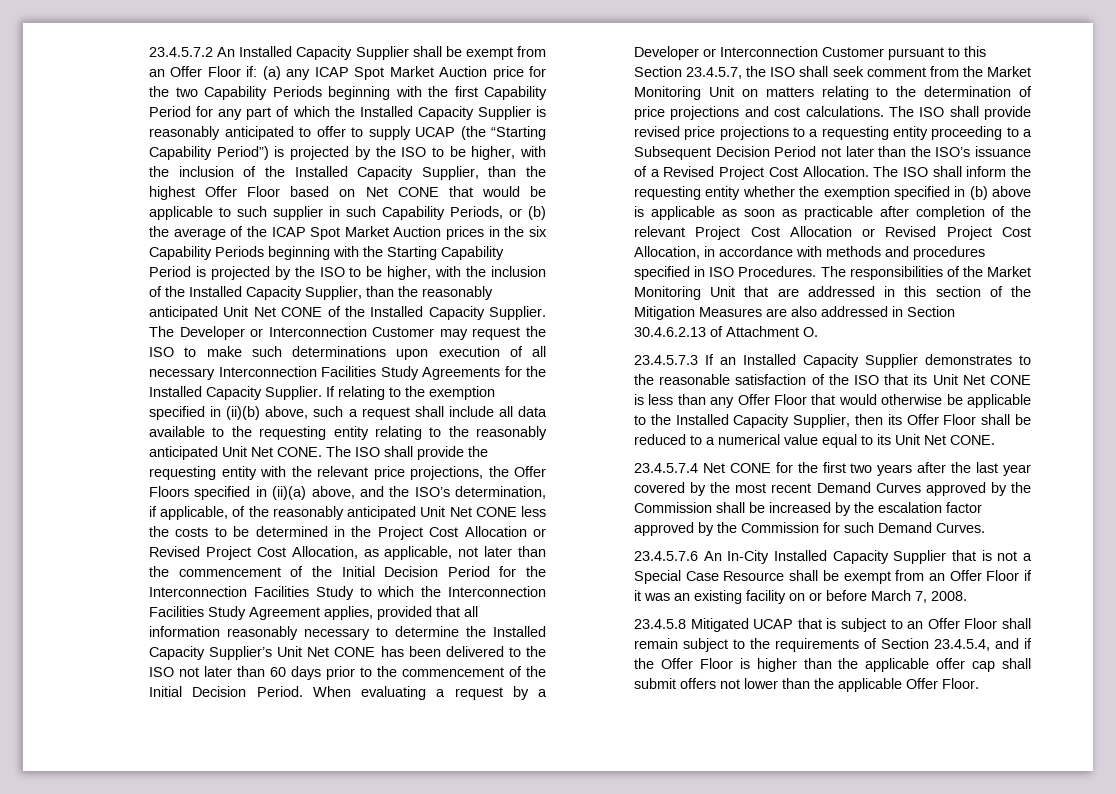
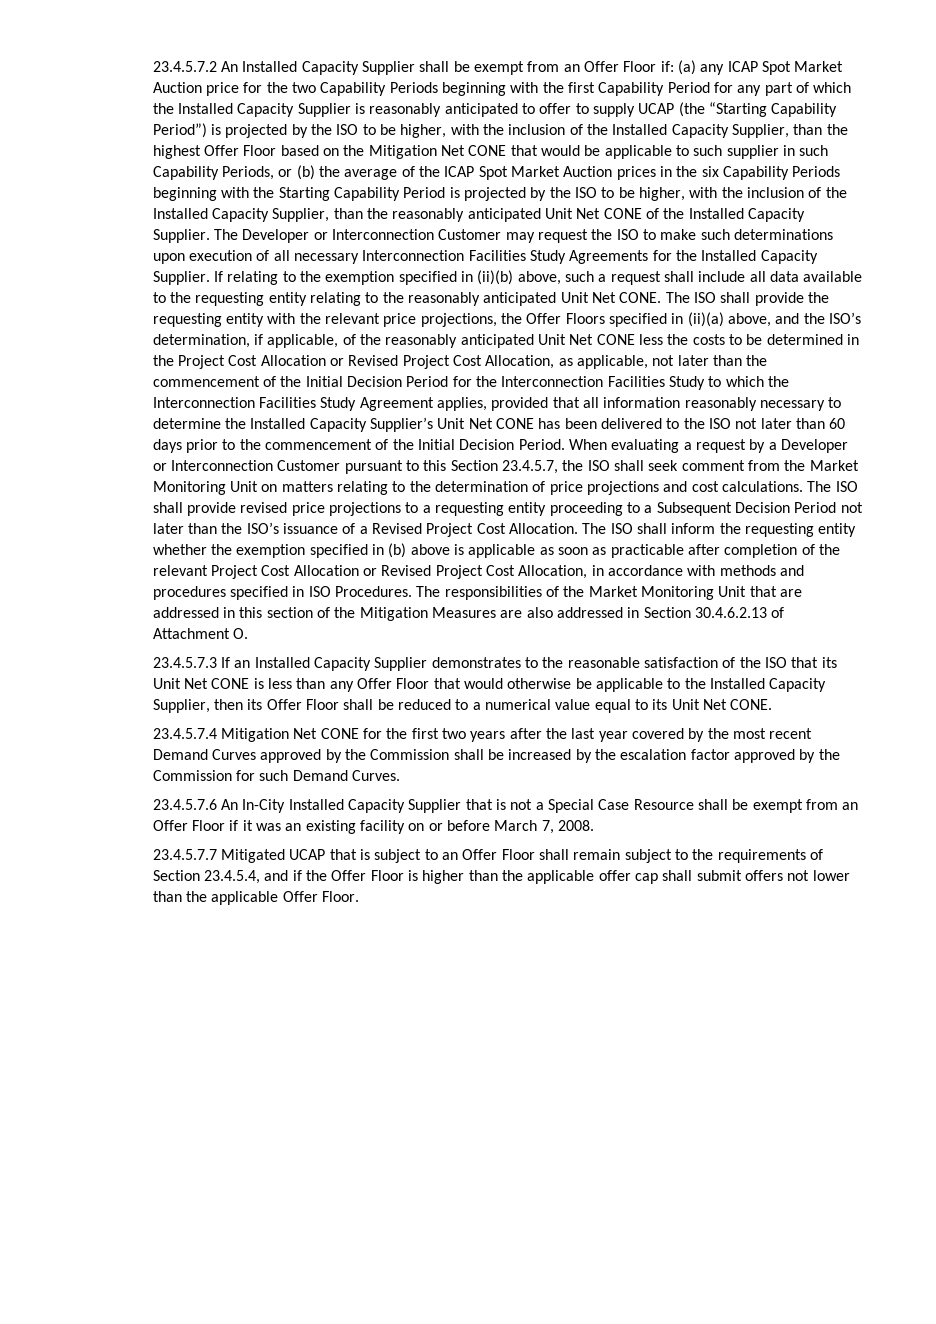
(356, 193) none -> [343,145,437,159] the Mitigation
(699, 468) none -> [221,728,290,742] Mitigation
[634,619,687,629] 23.4.5.8 -> [152,849,217,860] 23.4.5.7.7

